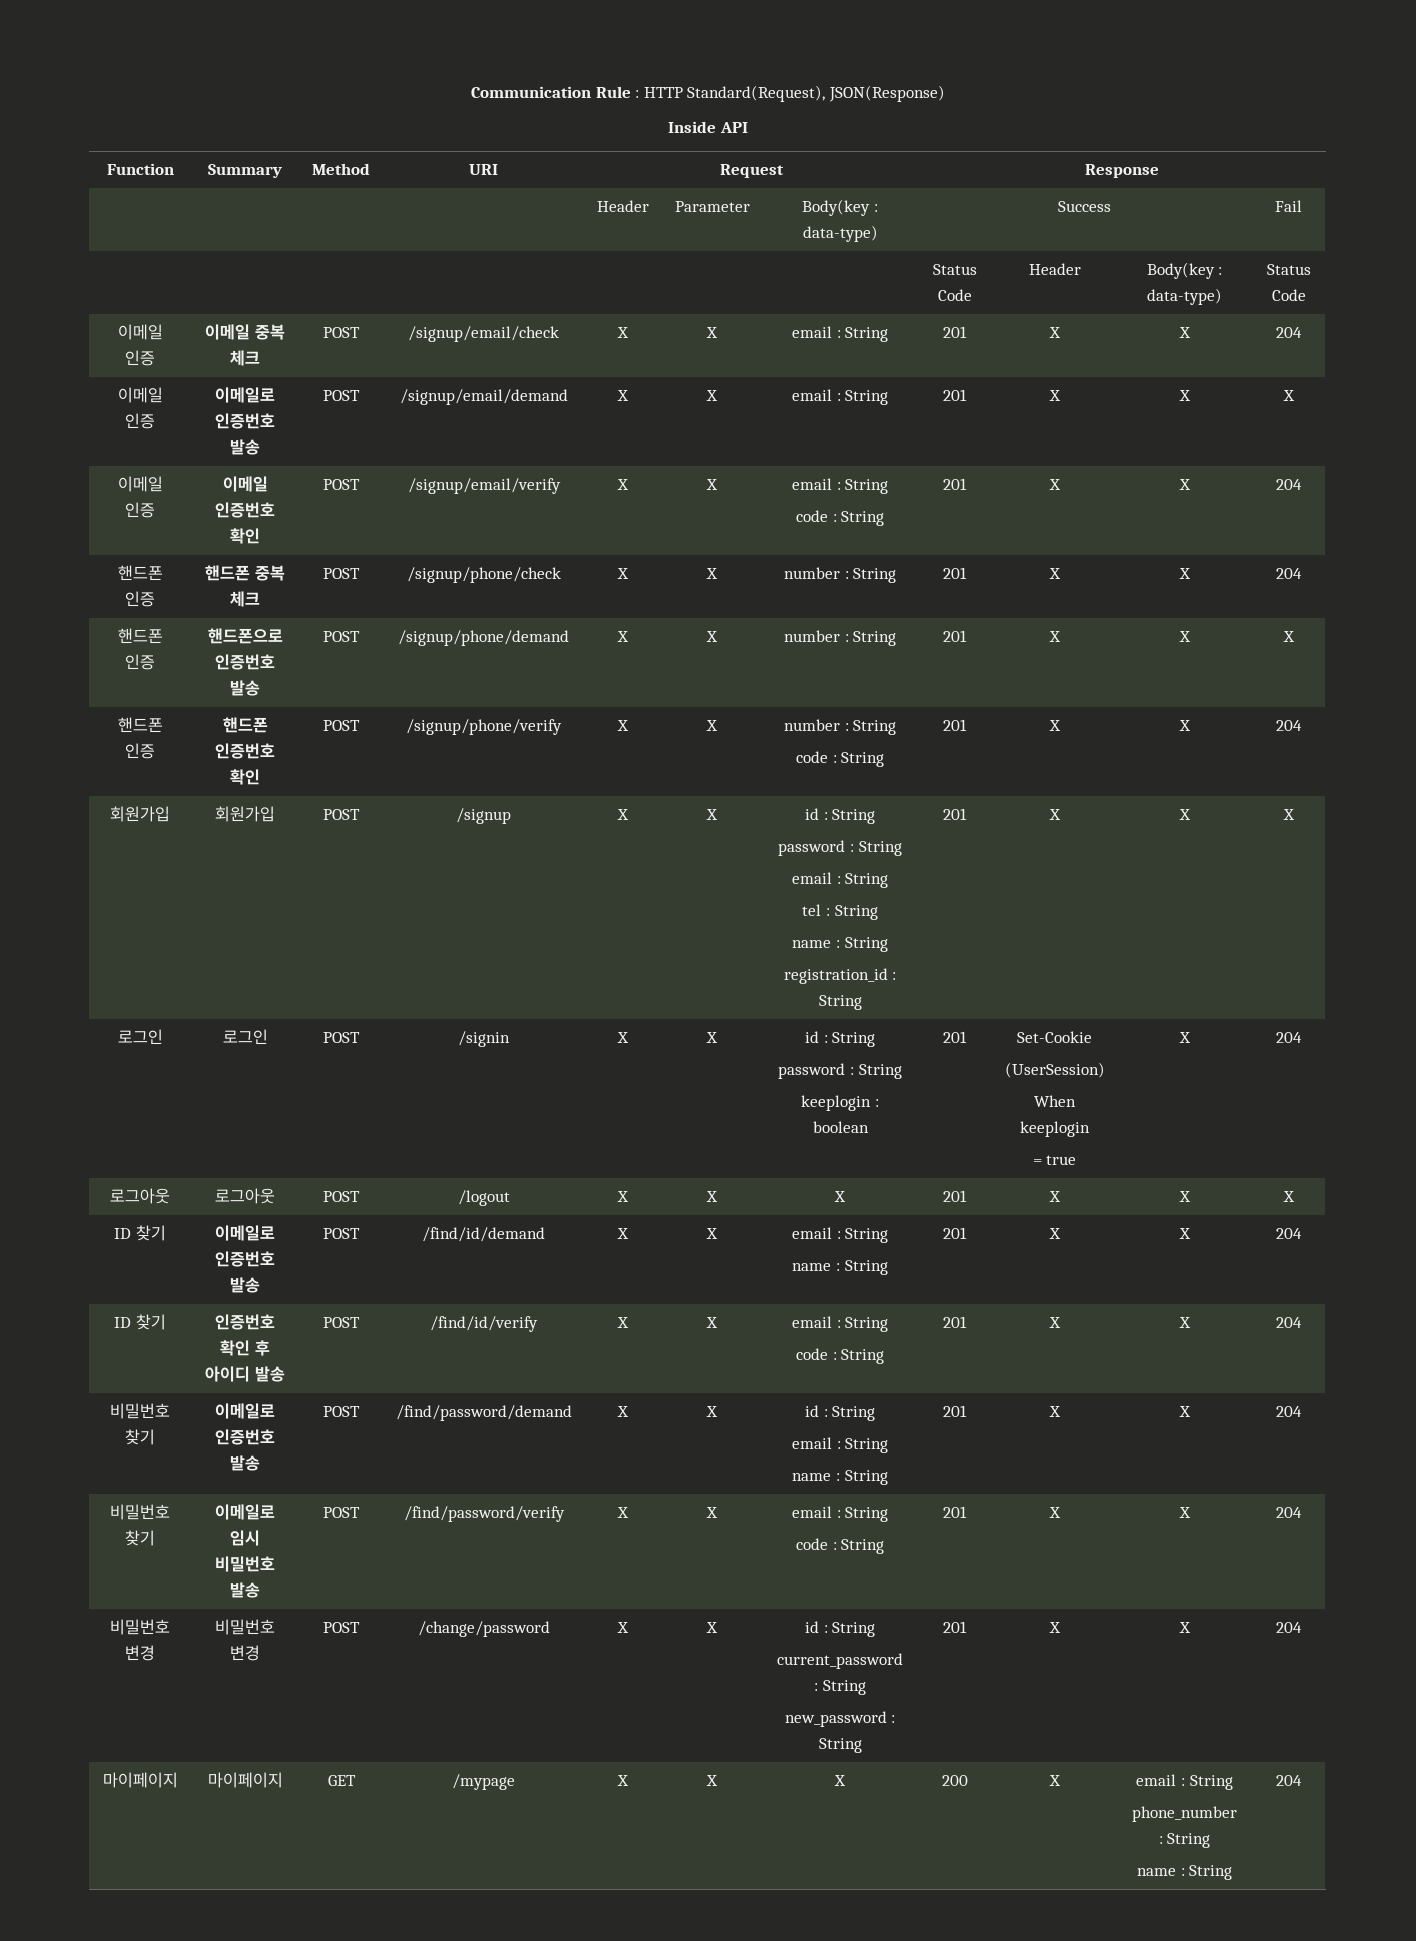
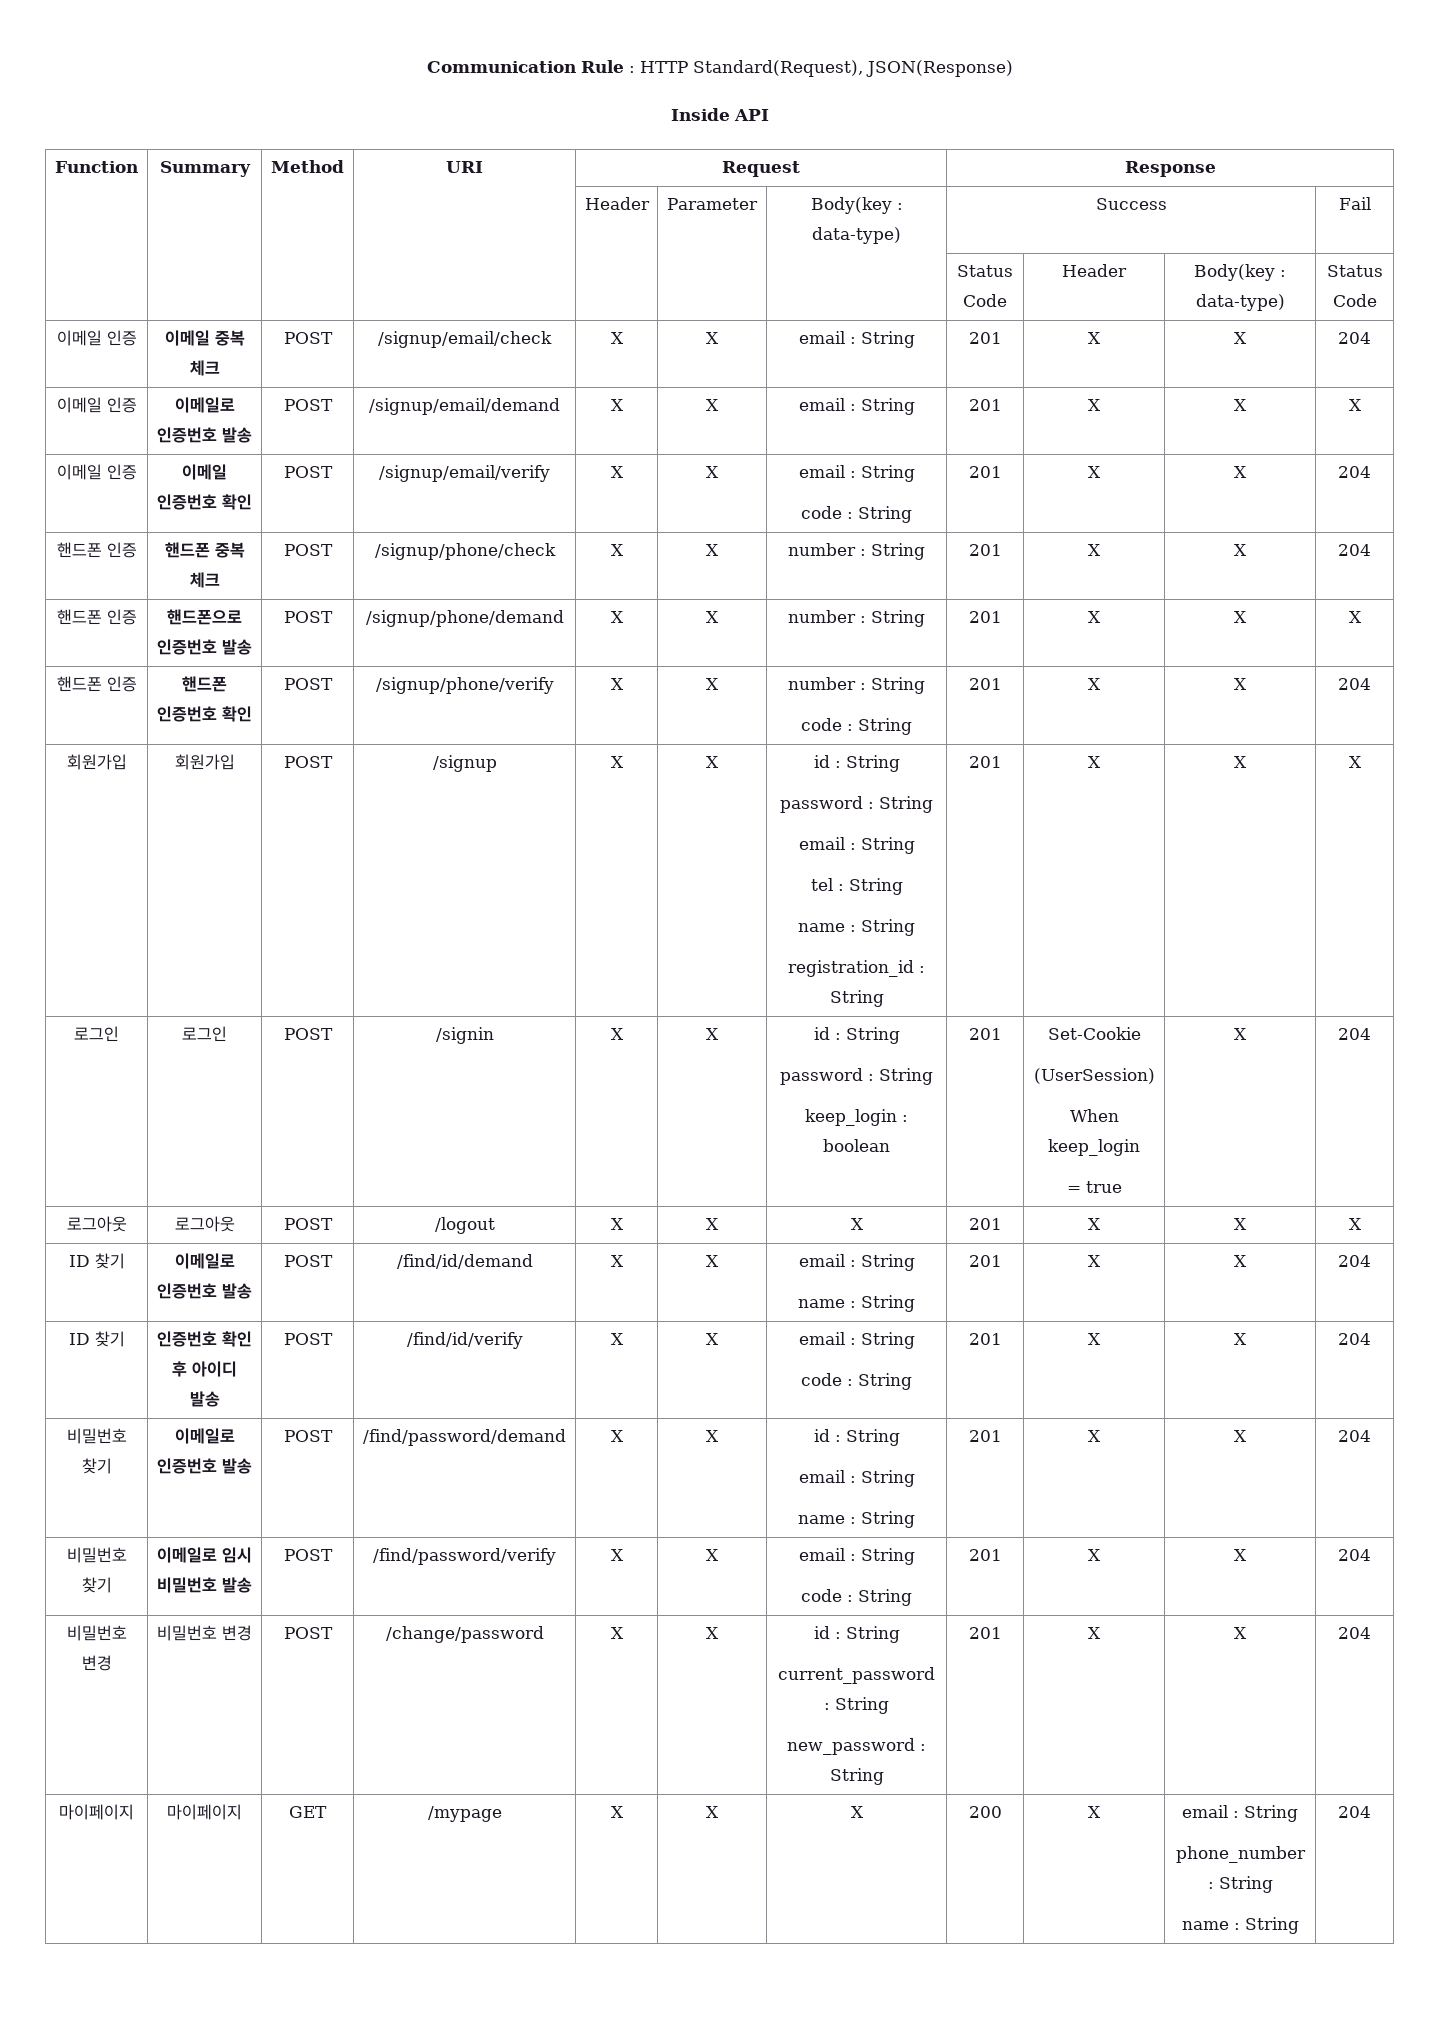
[801,1095,872,1111] keeplogin -> [804,1109,897,1126] keep_login
[1020,1121,1090,1137] keeplogin -> [1048,1139,1140,1156] keep_login

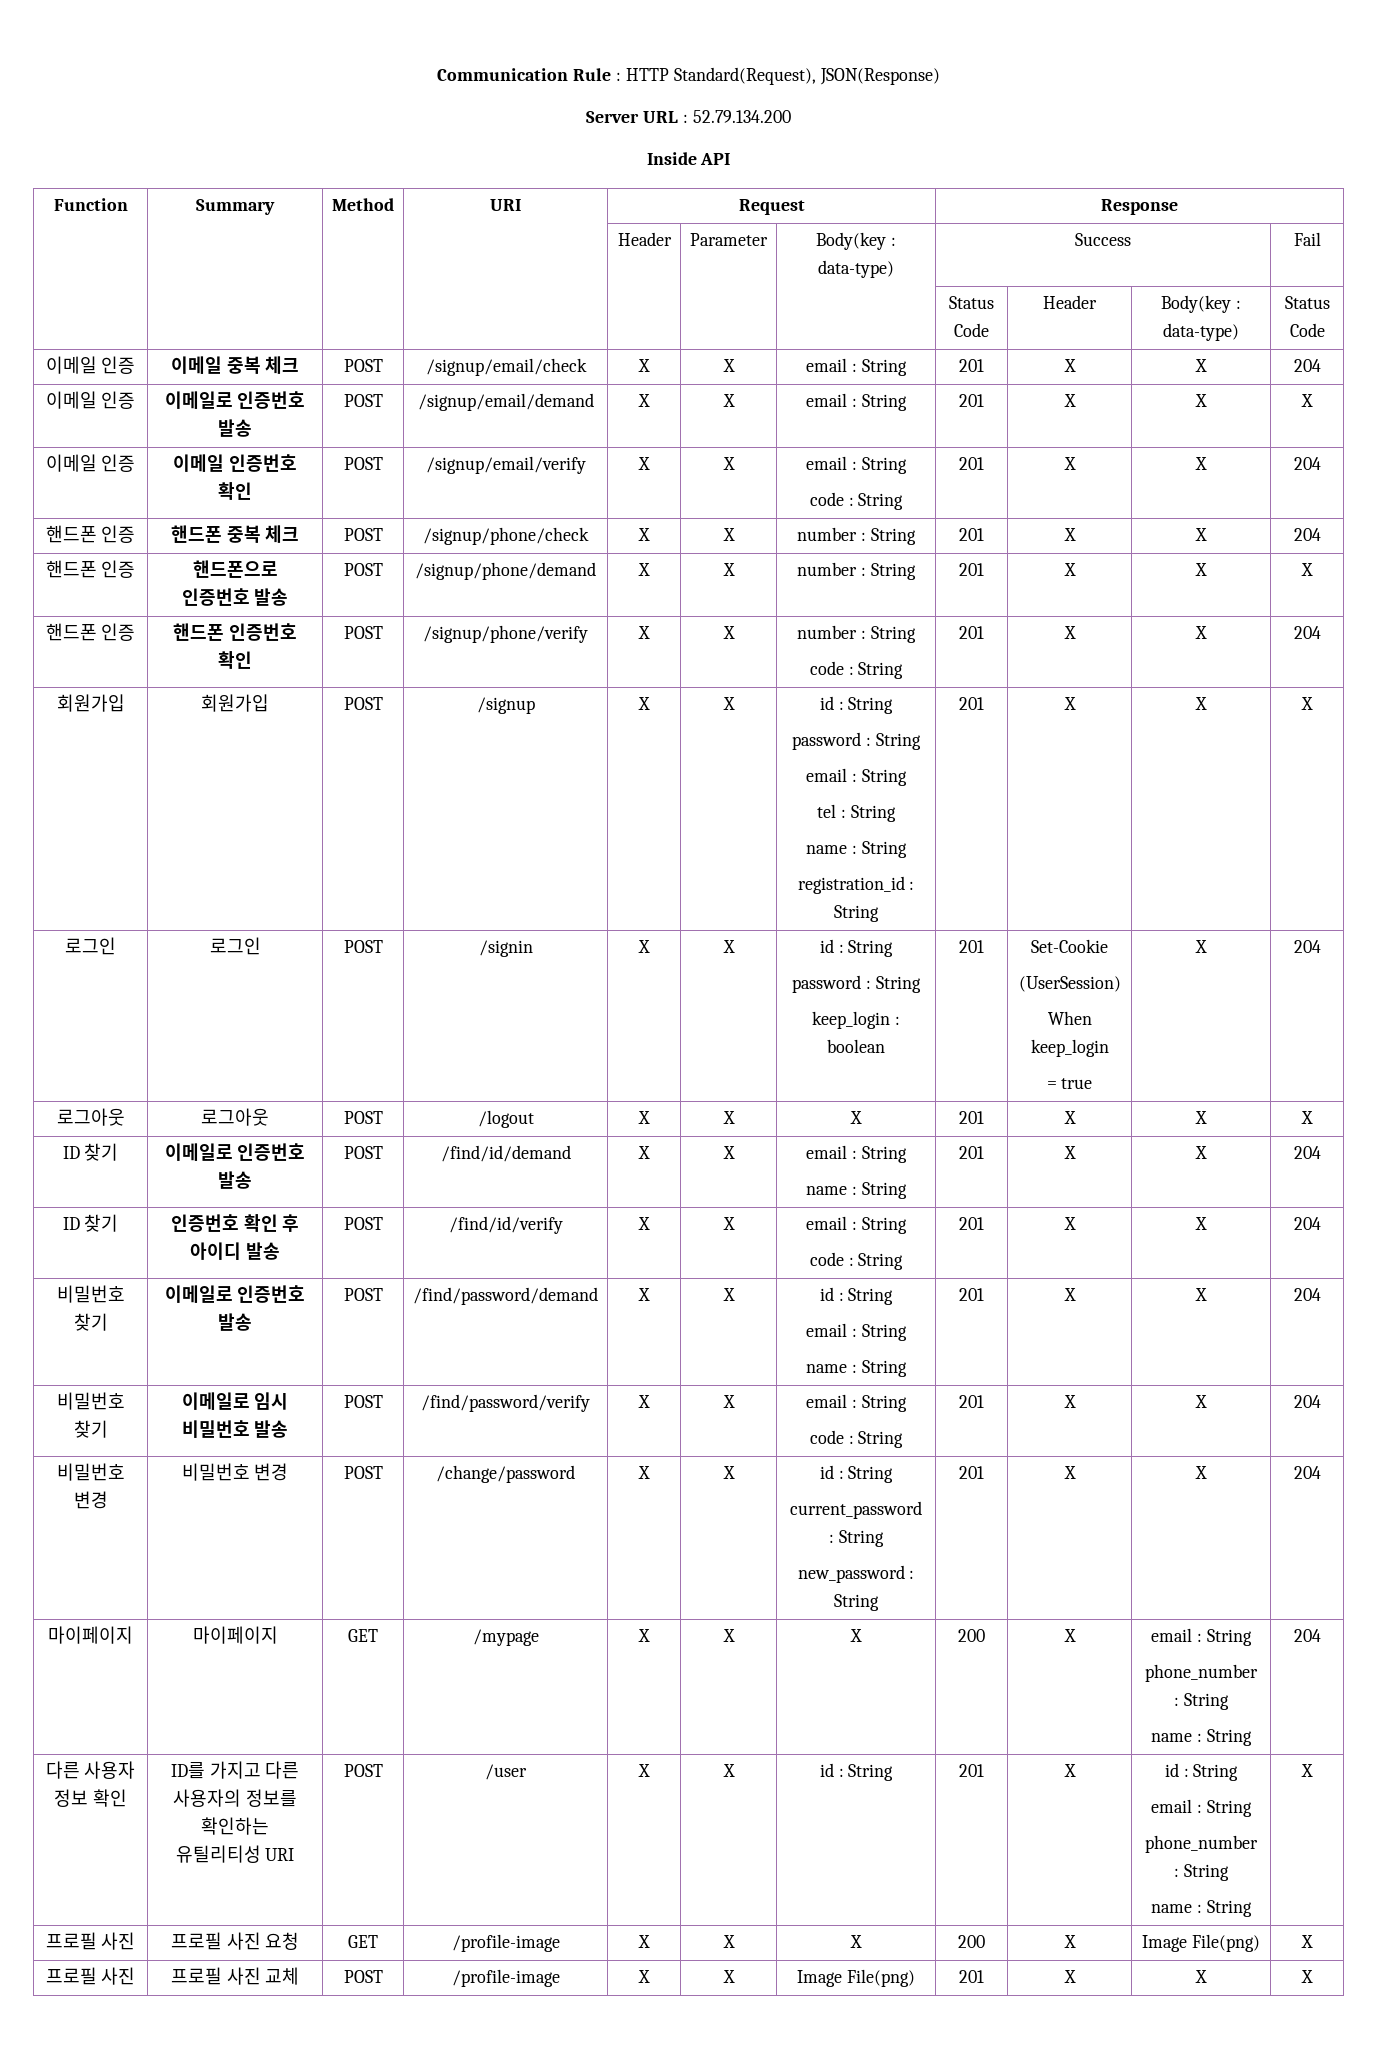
(1013, 68) none -> [586,110,791,123] // Server URL : 52.79.134.200
(1371, 1812) none -> [45,1761,136,1779] [54,1789,127,1807] [170,1761,300,1779] [173,1789,297,1807] [200,1817,269,1835] [175,1845,295,1863] [343,1764,383,1777] [485,1764,527,1780] [638,1764,650,1777] [722,1764,735,1777] [819,1763,894,1781] [959,1764,984,1777] [1063,1764,1076,1777] [1164,1763,1239,1781] [1151,1799,1252,1817] [1145,1835,1258,1853] [1174,1864,1229,1881] [1151,1900,1252,1917] [1301,1764,1313,1777] [45,1932,136,1950] [170,1932,300,1950] [348,1935,378,1948] [451,1934,560,1952] [638,1935,650,1948] [722,1935,735,1948] [850,1935,862,1948] [958,1935,985,1948] [1063,1935,1076,1948] [1142,1934,1260,1952] [1301,1935,1313,1948] [45,1967,136,1985] [170,1967,300,1985] [343,1970,383,1983] [451,1969,560,1987] [638,1970,650,1983] [722,1970,735,1983] [797,1969,915,1987] [959,1970,984,1983] [1063,1970,1076,1983] [1195,1970,1207,1983] [1301,1970,1313,1983] // 다른 사용자 정보 확인 | ID를 가지고 다른 사용자의 정보를 확인하는 유틸리티성 URI | POST | /user | X | X | id : String | 201 | X | id : String // email : String // phone_number : String // name : String | X // 프로필 사진 | 프로필 사진 요청 | GET | /profile-image | X | X | X | 200 | X | Image File(png) | X // 프로필 사진 | 프로필 사진 교체 | POST | /profile-image | X | X | Image File(png) | 201 | X | X | X

